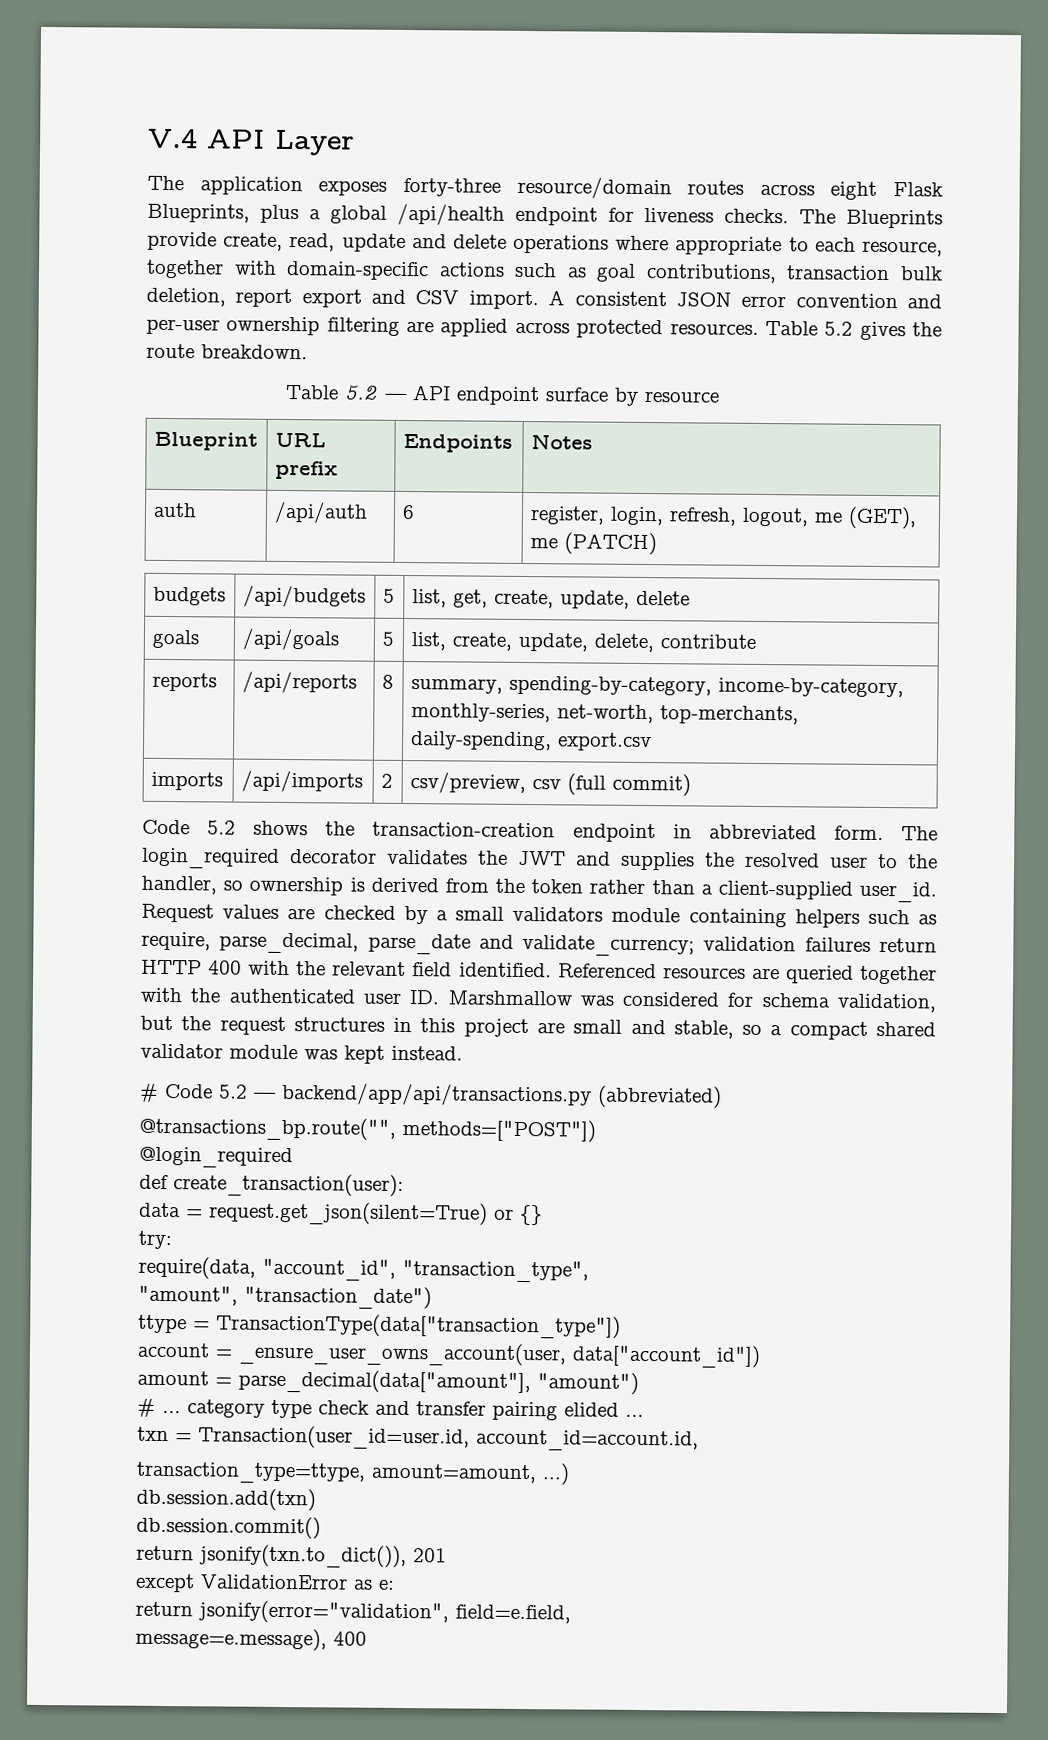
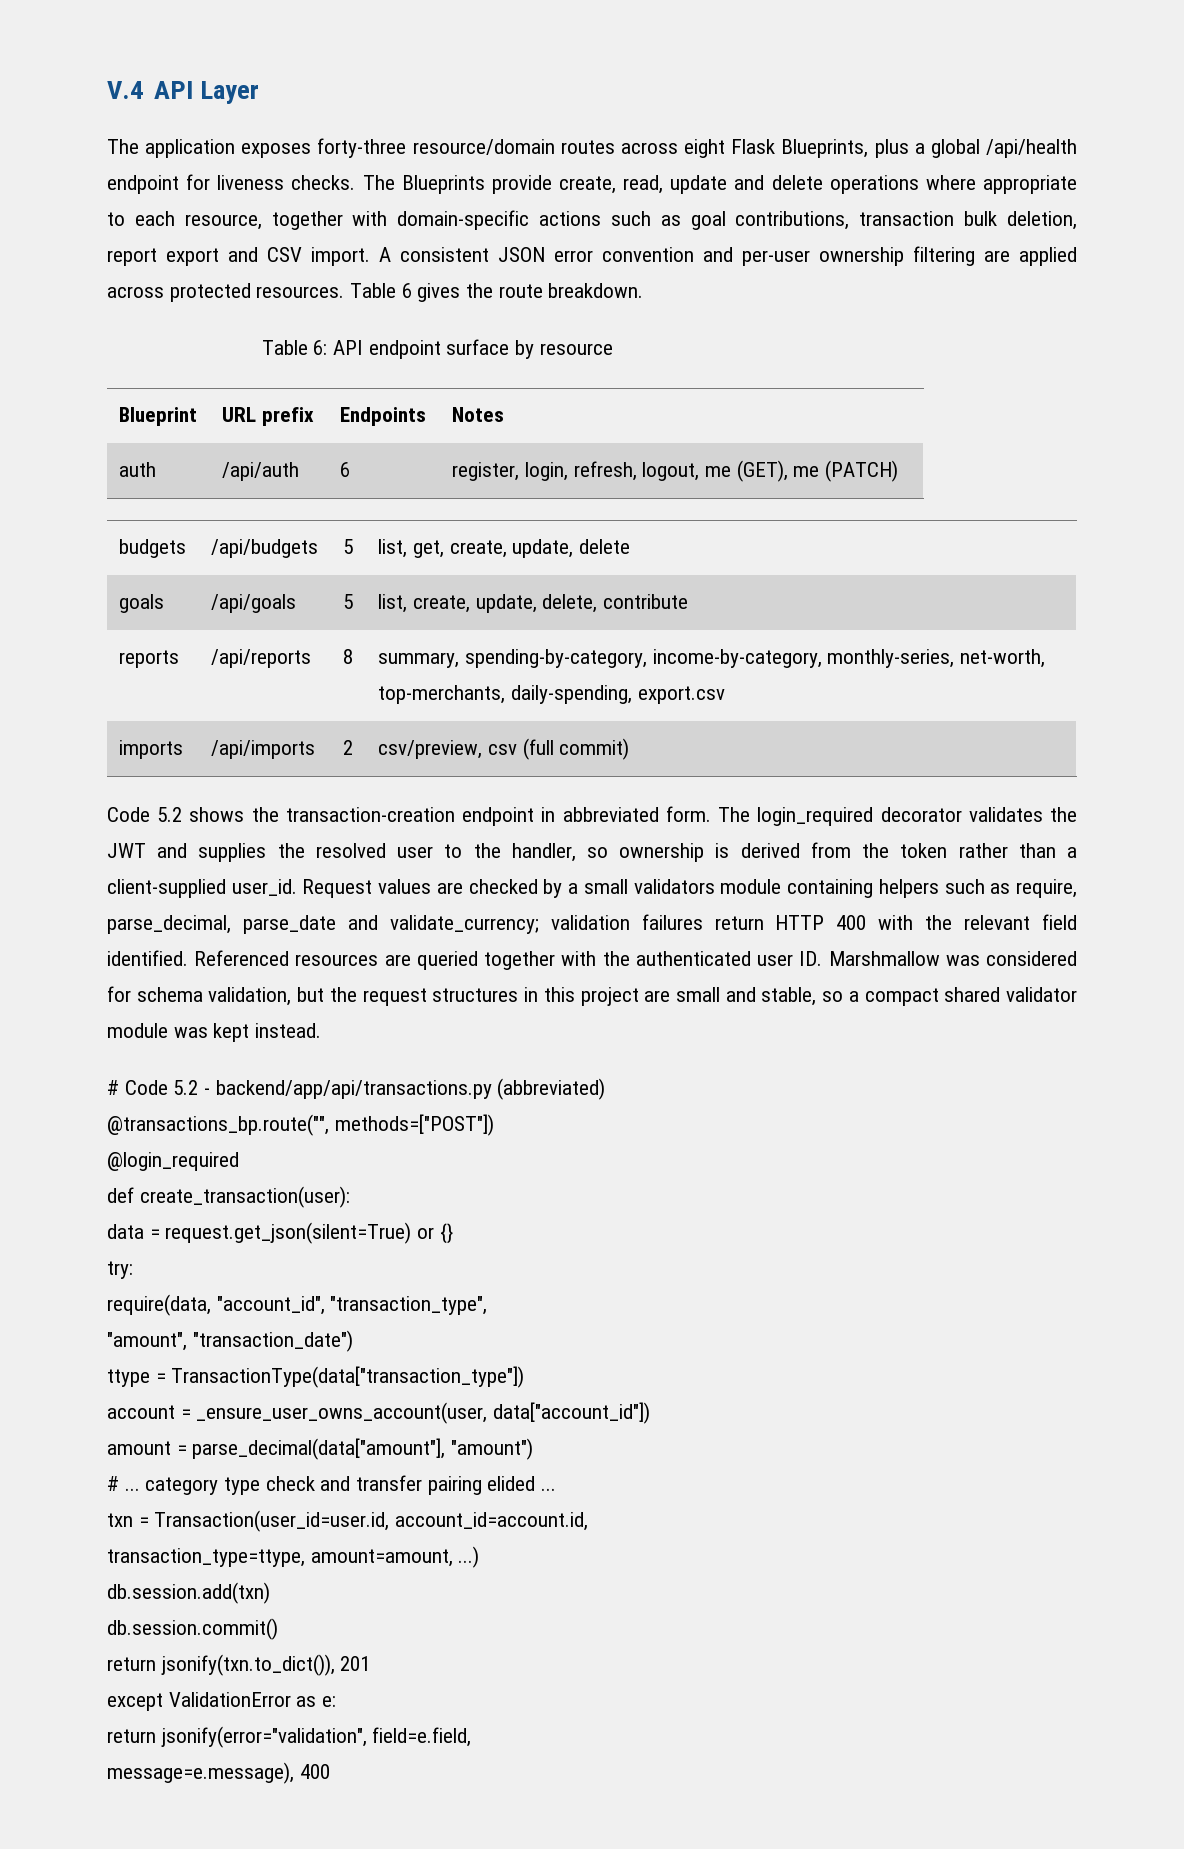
[824,321,854,336] 5.2 -> [401,283,412,298] 6
[343,385,407,401] 5.2 — -> [313,340,328,355] 6:
[254,1092,276,1099] — -> [204,1088,211,1095] -

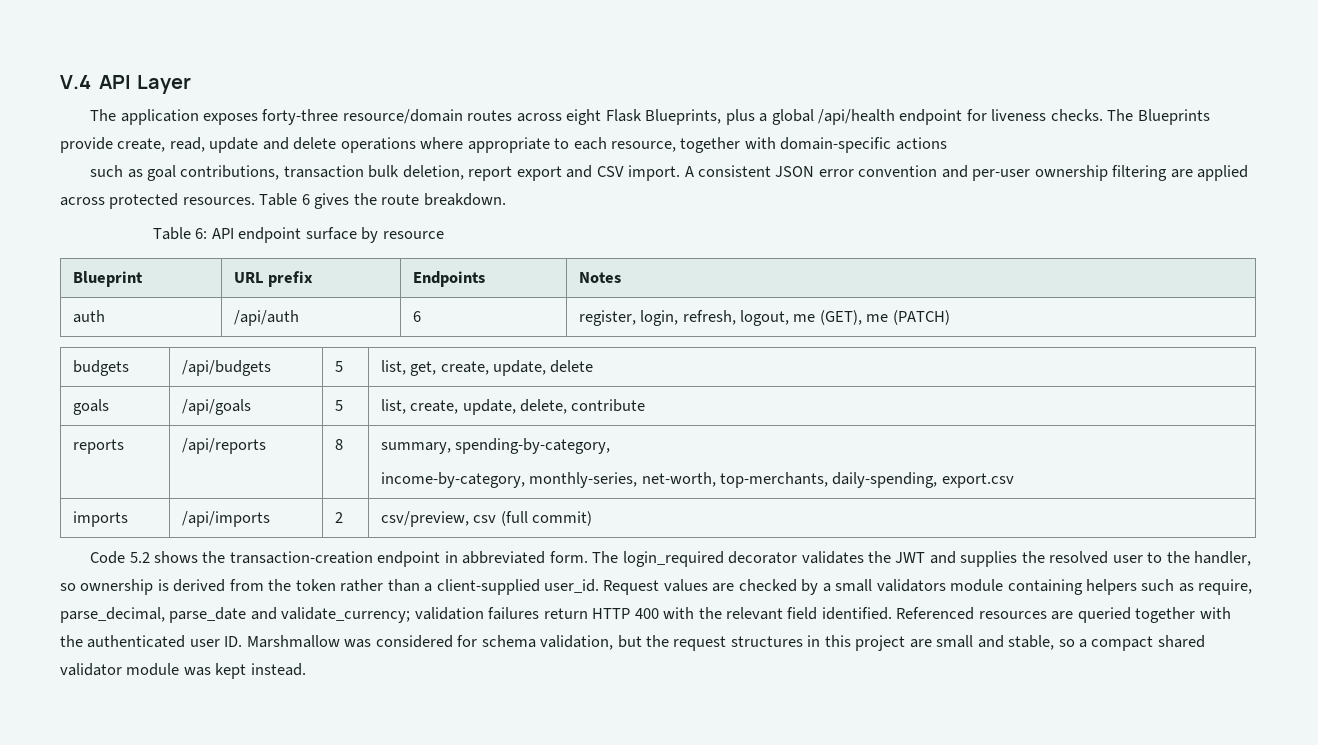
(602, 218) none -> (947, 143) //
(647, 658) none -> (611, 446) //
[107,1078,606,1100] [107,1114,494,1136] [107,1152,239,1171] [107,1186,350,1208] [107,1222,453,1244] [107,1261,133,1279] [107,1294,488,1316] [107,1330,353,1352] [107,1366,525,1388] [107,1402,651,1424] [107,1438,534,1460] [107,1475,557,1495] [107,1510,589,1532] [107,1546,480,1568] [107,1582,270,1604] [107,1618,278,1640] [107,1654,371,1676] [107,1692,337,1711] [107,1726,472,1748] [107,1762,330,1784] // # Code 5.2 - backend/app/api/transactions.py (abbreviated) // @transactions_bp.route("", methods=["POST"]) // @login_required // def create_transaction(user): // data = request.get_json(silent=True) or {} // try: // require(data, "account_id", "transaction_type", // "amount", "transaction_date") // ttype = TransactionType(data["transaction_type"]) // account = _ensure_user_owns_account(user, data["account_id"]) // amount = parse_decimal(data["amount"], "amount") // # ... category type check and transfer pairing elided ... // txn = Transaction(user_id=user.id, account_id=account.id, // transaction_type=ttype, amount=amount, ...) // db.session.add(txn) // db.session.commit() // return jsonify(txn.to_dict()), 201 // except ValidationError as e: // return jsonify(error="validation", field=e.field, // message=e.message), 400 -> (306, 669) none

